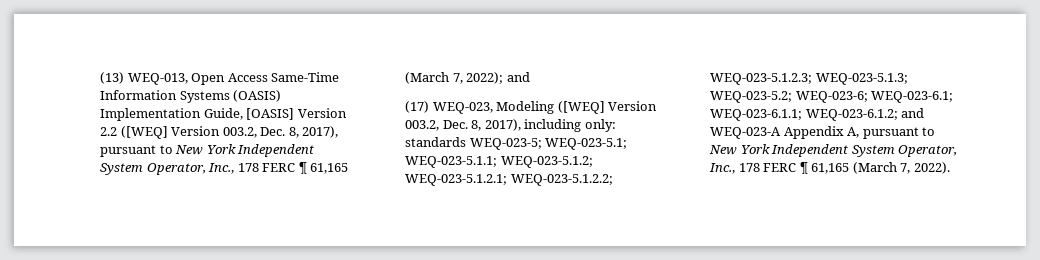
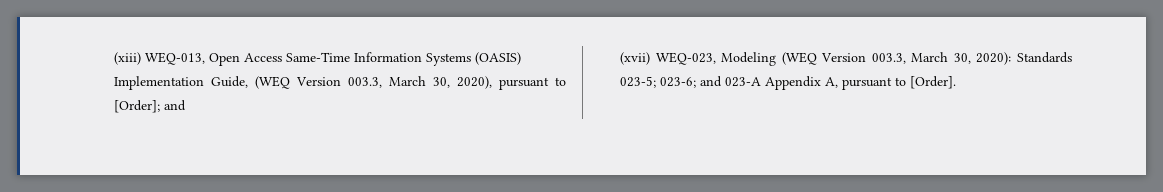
[100,72,125,84] (13) -> [114,52,142,65] (xiii)
[246,108,347,120] [100,126,339,139] [100,144,315,157] [100,162,349,175] [405,72,504,84] [OASIS] Version 2.2 ([WEQ] Version 003.2, Dec. 8, 2017), pursuant to New York Independent System Operator, Inc., 178 FERC ¶ 61,165 (March 7, 2022); -> [255,76,567,90] [114,100,161,113] (WEQ Version 003.3, March 30, 2020), pursuant to [Order];
[405,101,430,113] (17) -> [620,52,651,65] (xvii)
[557,101,658,114] [405,119,616,132] [405,137,628,150] [405,156,593,168] [405,174,613,186] [710,73,908,85] [710,91,954,103] [710,108,925,121] [710,126,936,139] [709,144,958,157] [709,162,950,174] ([WEQ] Version 003.2, Dec. 8, 2017), including only: standards WEQ-023-5; WEQ-023-5.1; WEQ-023-5.1.1; WEQ-023-5.1.2; WEQ-023-5.1.2.1; WEQ-023-5.1.2.2; WEQ-023-5.1.2.3; WEQ-023-5.1.3; WEQ-023-5.2; WEQ-023-6; WEQ-023-6.1; WEQ-023-6.1.1; WEQ-023-6.1.2; and WEQ-023-A Appendix A, pursuant to New York Independent System Operator, Inc., 178 FERC ¶ 61,165 (March 7, 2022). -> [781,52,1072,65] [620,76,957,90] (WEQ Version 003.3, March 30, 2020): Standards 023-5; 023-6; and 023-A Appendix A, pursuant to [Order].

